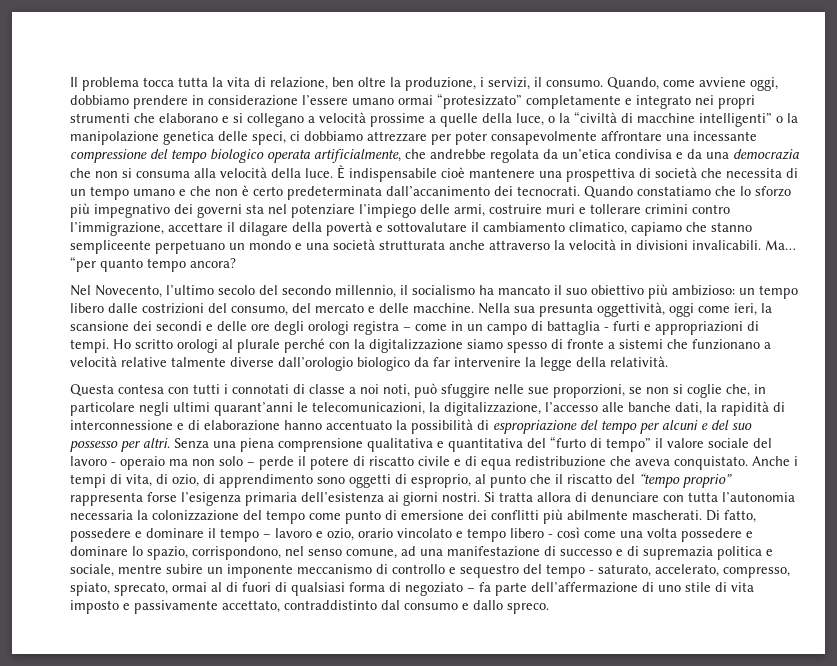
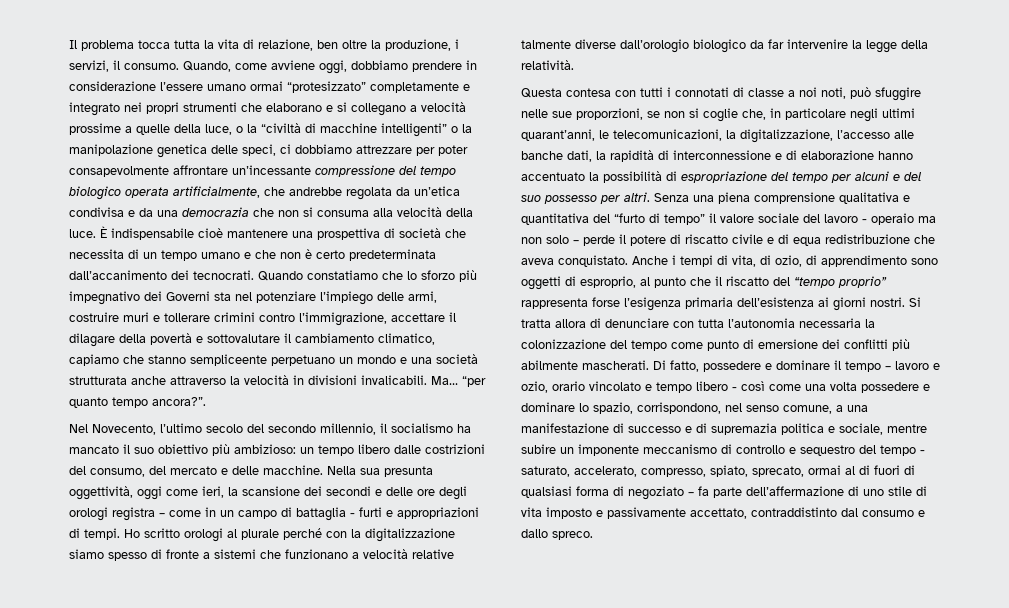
[666,131,757,141] una incessante -> [232,165,311,175] un’incessante
[197,204,242,218] governi -> [166,291,210,301] Governi
[190,258,236,268] ancora? -> [152,397,206,406] ancora?”.
[214,402,293,416] quarant’anni -> [521,129,595,141] quarant’anni,
[401,546,416,556] ad -> [836,405,843,412] a

